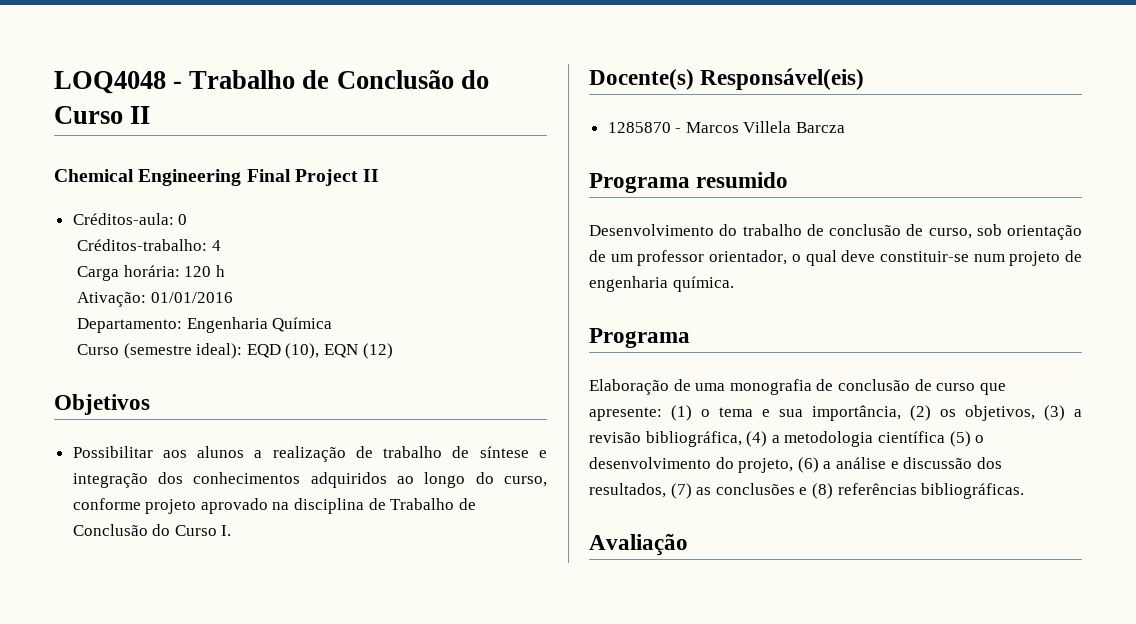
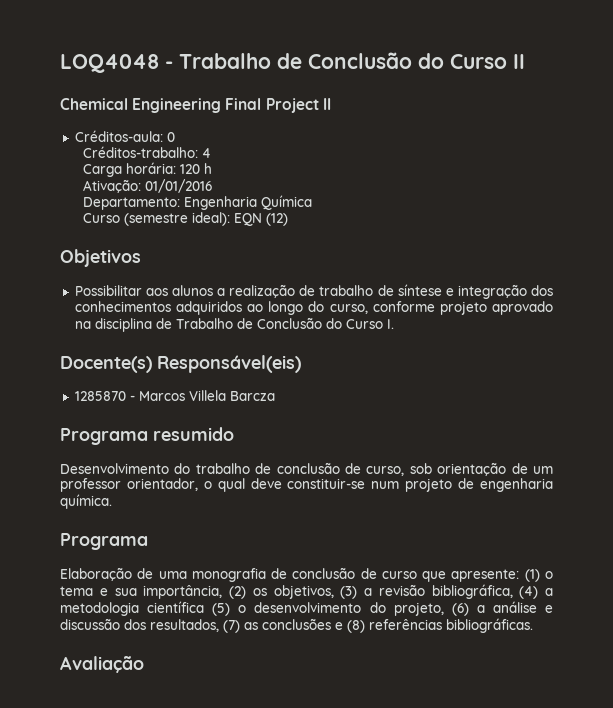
[246,343,320,359] EQD (10), -> (230, 219) none

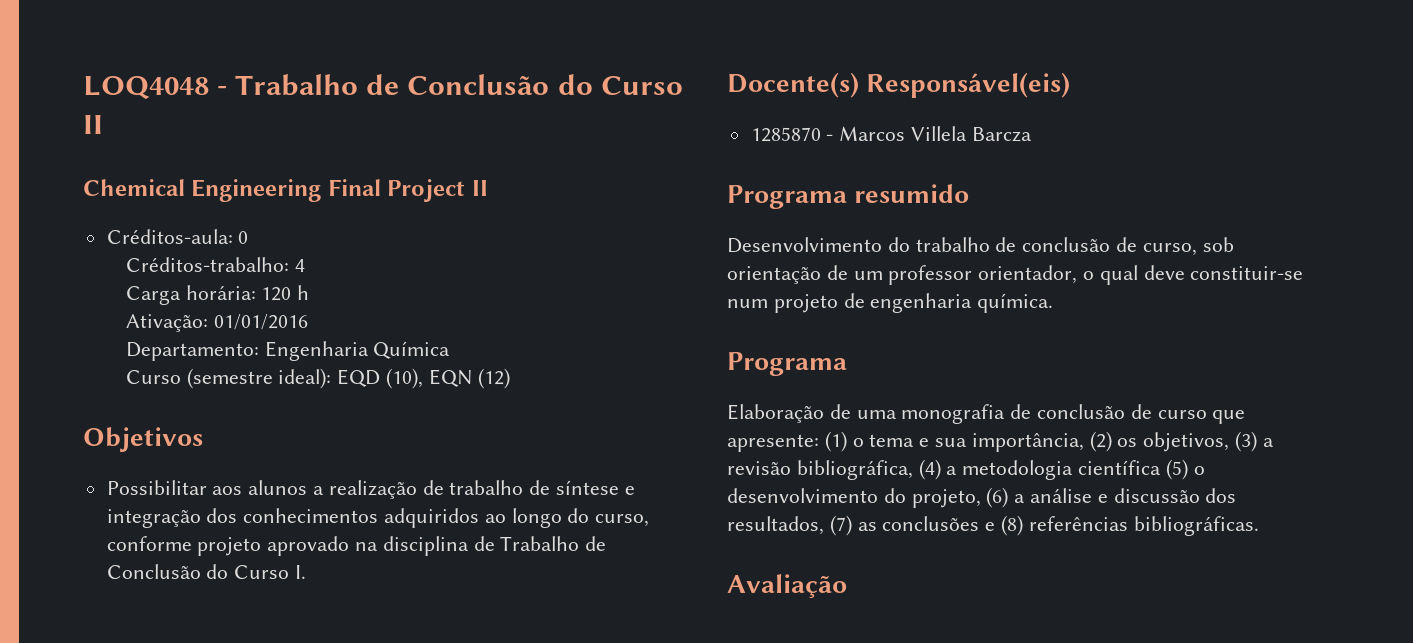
(230, 219) none -> [337,368,424,389] EQD (10),

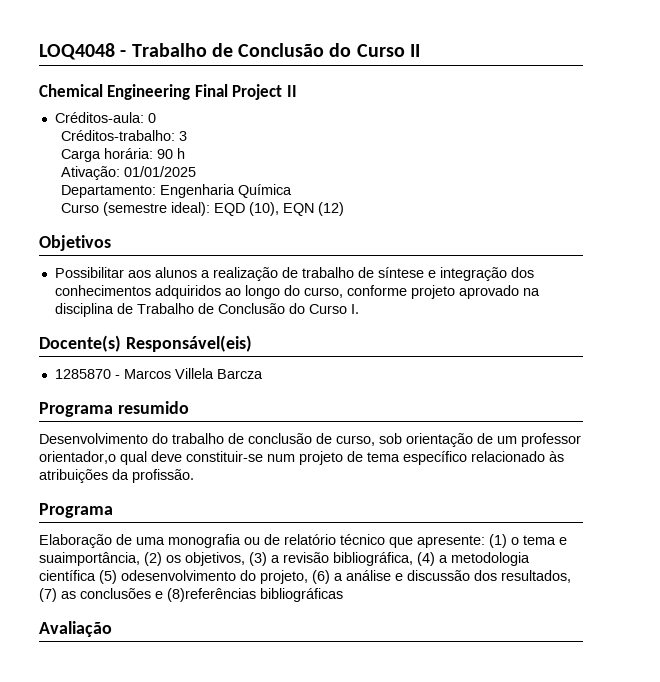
[294,259,305,272] 4 -> [179,131,188,141] 3
[261,287,292,301] 120 -> [157,149,174,159] 90
[213,314,308,330] 01/01/2016 -> [124,166,197,177] 01/01/2025
[978,265,1095,284] orientador, o -> [39,451,116,464] orientador,o
[870,293,1054,313] engenharia química. -> [367,451,564,465] [39,469,194,483] tema específico relacionado às atribuições da profissão.
[1010,404,1207,419] de conclusão de curso -> [244,534,385,545] ou de relatório técnico
[935,433,1084,452] sua importância, -> [39,552,140,566] suaimportância,
[1193,466,1205,475] [727,488,878,503] o desenvolvimento -> [121,570,236,581] odesenvolvimento
[1001,515,1259,536] (8) referências bibliográficas. -> [167,588,343,602] (8)referências bibliográficas

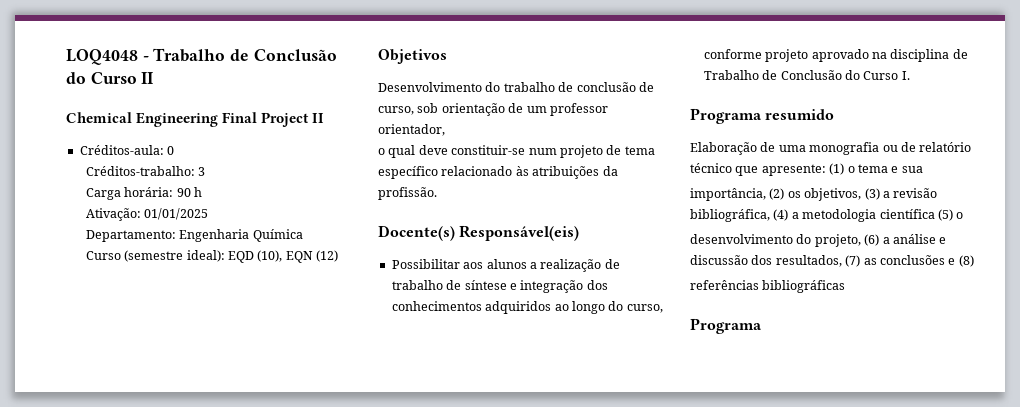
(111, 243) none -> [378,82,654,92] [378,103,608,116] [378,124,445,136] [378,145,655,158] [378,166,618,179] [378,187,437,200] [378,225,580,241] // Desenvolvimento do trabalho de conclusão de curso, sob orientação de um professor orientador, // o qual deve constituir-se num projeto de tema específico relacionado às atribuições da profissão. // Docente(s) Responsável(eis)
[39,335,252,352] [54,368,263,379] [39,401,189,417] [39,433,581,447] [39,451,564,465] [39,469,194,483] [39,503,113,518] Docente(s) Responsável(eis) // 1285870 - Marcos Villela Barcza // Programa resumido // Desenvolvimento do trabalho de conclusão de curso, sob orientação de um professor orientador,o qual deve constituir-se num projeto de tema específico relacionado às atribuições da profissão. // Programa -> [690,108,835,124] Programa resumido
[39,552,140,566] suaimportância, -> [901,166,923,173] [690,188,766,201] sua // importância,
[121,570,236,581] odesenvolvimento -> [956,212,964,219] [690,234,793,244] o // desenvolvimento
[167,588,256,602] (8)referências -> [958,255,974,267] [690,280,759,290] (8) // referências
[39,621,112,637] Avaliação -> [690,318,762,334] Programa

